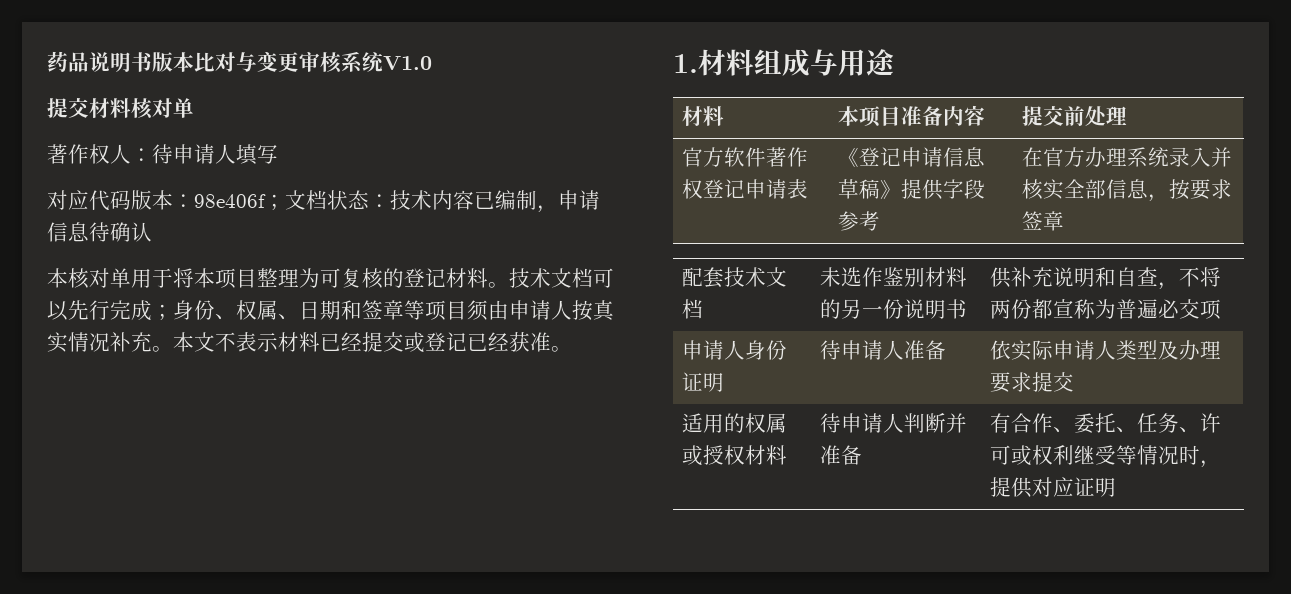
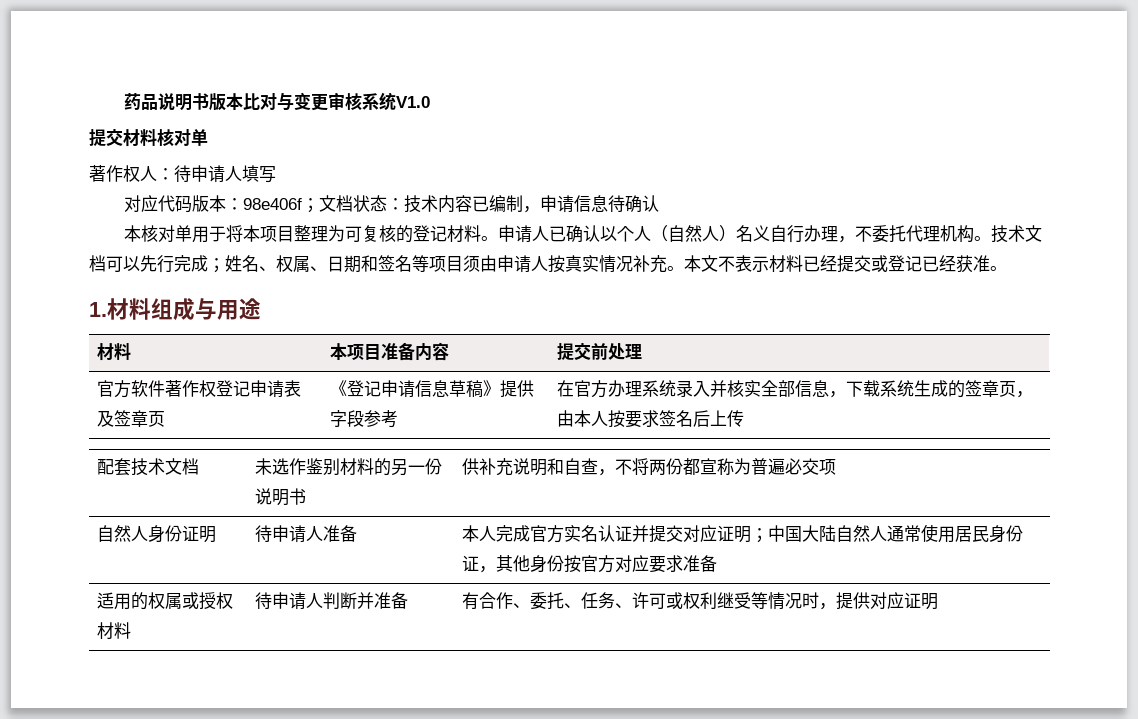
(509, 285) none -> [497,225,991,243] 申请人已确认以个人（自然人）名义自行办理，不委托代理机构。
[173,300,215,320] 身份 -> [225,255,259,272] 姓名
[383,300,404,320] 章 -> [395,255,412,272] 名
(808, 189) none -> [96,410,165,427] 及签章页
[1168,179,1232,200] [1021,211,1064,231] 按要求签章 -> [845,380,1033,398] [556,410,744,428] 下载系统生成的签章页，由本人按要求签名后上传
[681,340,724,360] 申请 -> [96,525,131,542] 自然
[989,340,1221,361] [989,372,1074,393] 依实际申请人类型及办理要求提交 -> [461,524,1023,543] [461,555,717,573] 本人完成官方实名认证并提交对应证明；中国大陆自然人通常使用居民身份证，其他身份按官方对应要求准备

